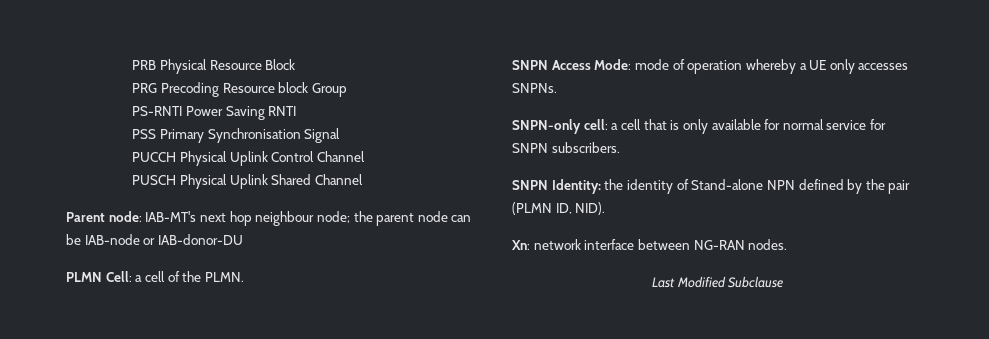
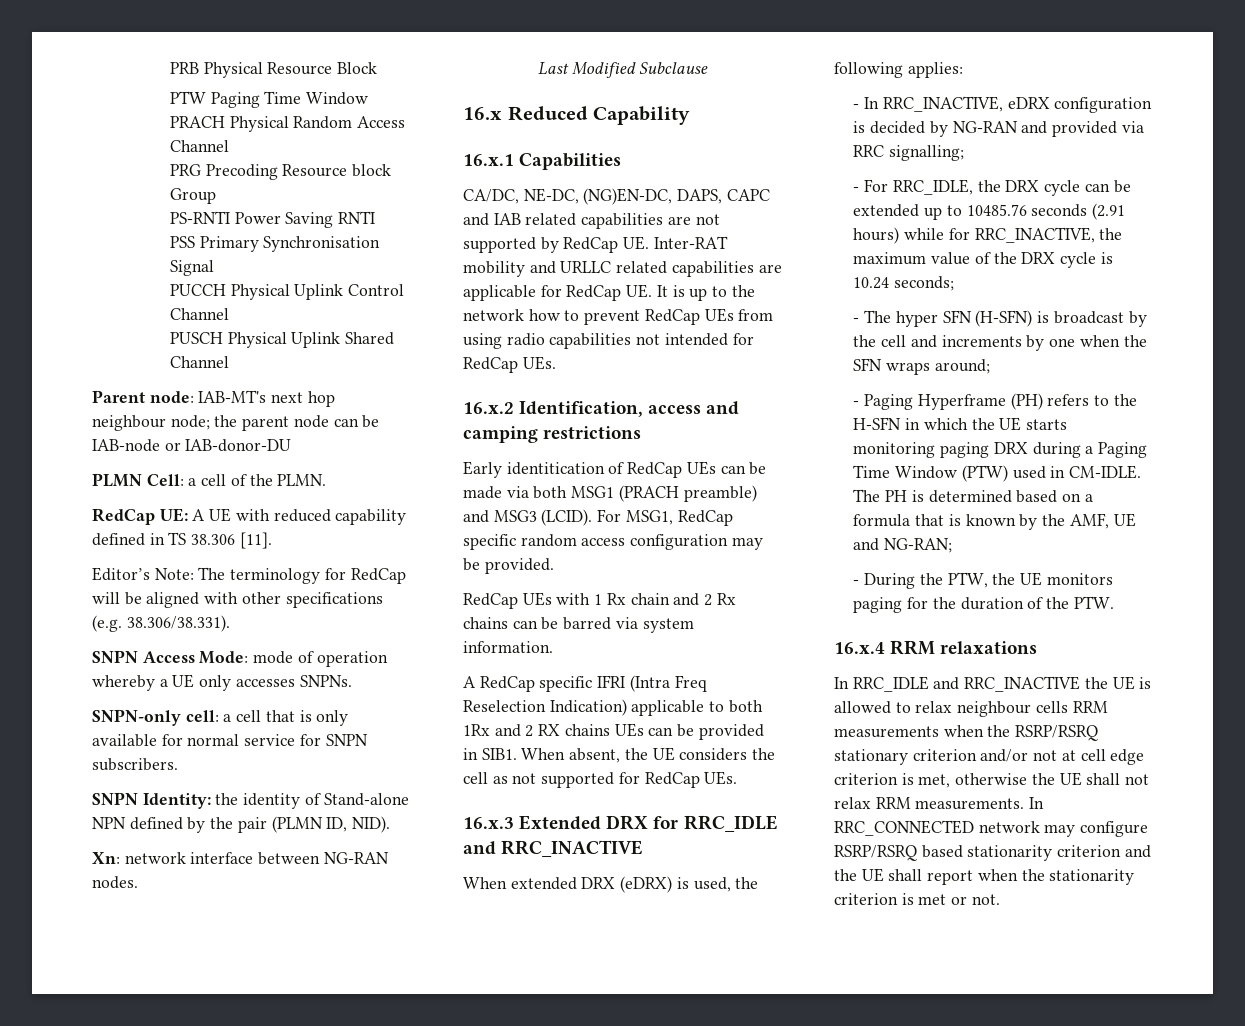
(296, 64) none -> [169,91,369,108] [169,116,406,132] [169,140,229,152] // PTW Paging Time Window PRACH Physical Random Access Channel
(244, 277) none -> [92,508,407,525] [92,532,272,549] [92,567,406,584] [92,592,383,608] [92,615,230,632] // RedCap UE: A UE with reduced capability defined in TS 38.306 [11]. // Editor’s Note: The terminology for RedCap will be aligned with other specifications (e.g. 38.306/38.331).
(784, 282) none -> [463,106,691,125] [463,153,622,170] [463,188,770,205] [463,213,720,229] [463,236,728,253] [463,261,782,277] [463,284,755,301] [463,308,774,325] [463,333,754,349] [463,356,556,373] [463,401,740,417] [463,426,642,443] [463,461,767,478] [463,485,757,502] [463,509,733,526] [463,534,763,550] [463,558,554,574] [463,592,736,609] [463,617,694,633] [463,641,553,653] [463,675,707,692] [463,699,763,716] [463,723,764,740] [463,747,776,763] [463,771,738,788] [463,815,778,832] [463,840,644,857] [463,876,759,893] [834,62,963,78] [853,96,1153,113] [853,121,1144,137] [853,145,965,161] [853,179,1131,196] [853,203,1126,220] [853,227,1123,244] [853,252,1113,268] [853,276,955,291] [853,310,1147,327] [853,335,1147,351] [853,358,990,375] [853,393,1137,410] [853,417,1068,431] [853,442,1148,458] [853,465,1142,482] [853,489,1093,503] [853,513,1136,530] [853,538,953,553] [853,572,1113,589] [853,596,1114,613] [834,640,1038,655] [834,676,1152,692] [834,701,1108,717] [834,725,1099,741] [834,749,1145,765] [834,772,1150,788] [834,797,1045,810] [834,820,1149,837] [834,845,1151,861] [834,868,1135,885] [834,893,1000,905] // 16.x Reduced Capability // 16.x.1 Capabilities // CA/DC, NE-DC, (NG)EN-DC, DAPS, CAPC and IAB related capabilities are not supported by RedCap UE. Inter-RAT mobility and URLLC related capabilities are applicable for RedCap UE. It is up to the network how to prevent RedCap UEs from using radio capabilities not intended for RedCap UEs. // 16.x.2 Identification, access and camping restrictions // Early identitication of RedCap UEs can be made via both MSG1 (PRACH preamble) and MSG3 (LCID). For MSG1, RedCap specific random access configuration may be provided. // RedCap UEs with 1 Rx chain and 2 Rx chains can be barred via system information. // A RedCap specific IFRI (Intra Freq Reselection Indication) applicable to both 1Rx and 2 RX chains UEs can be provided in SIB1. When absent, the UE considers the cell as not supported for RedCap UEs. // 16.x.3 Extended DRX for RRC_IDLE and RRC_INACTIVE // When extended DRX (eDRX) is used, the following applies: // - In RRC_INACTIVE, eDRX configuration is decided by NG-RAN and provided via RRC signalling; // - For RRC_IDLE, the DRX cycle can be extended up to 10485.76 seconds (2.91 hours) while for RRC_INACTIVE, the maximum value of the DRX cycle is 10.24 seconds; // - The hyper SFN (H-SFN) is broadcast by the cell and increments by one when the SFN wraps around; // - Paging Hyperframe (PH) refers to the H-SFN in which the UE starts monitoring paging DRX during a Paging Time Window (PTW) used in CM-IDLE. The PH is determined based on a formula that is known by the AMF, UE and NG-RAN; // - During the PTW, the UE monitors paging for the duration of the PTW. // 16.x.4 RRM relaxations // In RRC_IDLE and RRC_INACTIVE the UE is allowed to relax neighbour cells RRM measurements when the RSRP/RSRQ stationary criterion and/or not at cell edge criterion is met, otherwise the UE shall not relax RRM measurements. In RRC_CONNECTED network may configure RSRP/RSRQ based stationarity criterion and the UE shall report when the stationarity criterion is met or not.

